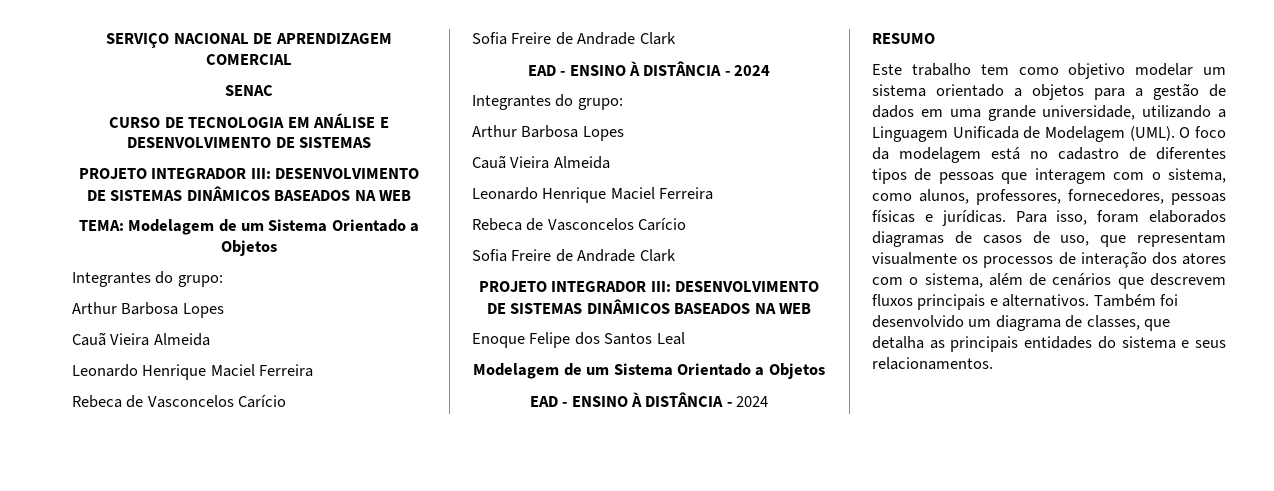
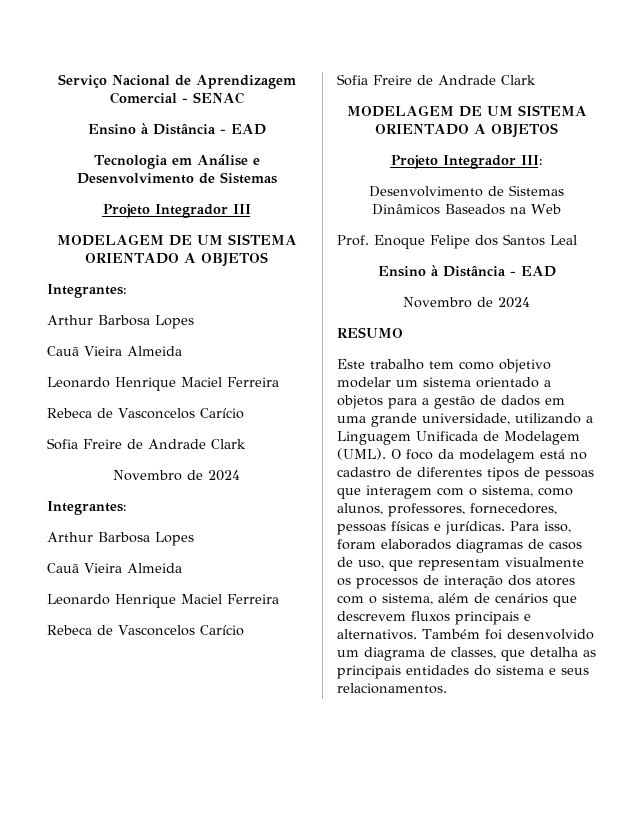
[106,33,392,48] [206,54,292,65] [225,85,273,96] [109,113,389,128] [127,137,371,148] [78,168,420,179] [86,186,412,201] [78,219,420,235] [221,240,277,256] [72,271,223,287] SERVIÇO NACIONAL DE APRENDIZAGEM COMERCIAL // SENAC // CURSO DE TECNOLOGIA EM ANÁLISE E DESENVOLVIMENTO DE SISTEMAS // PROJETO INTEGRADOR III: DESENVOLVIMENTO DE SISTEMAS DINÂMICOS BASEADOS NA WEB // TEMA: Modelagem de um Sistema Orientado a Objetos // Integrantes do grupo: -> [57,74,296,89] [109,92,244,104] [87,123,266,135] [93,154,260,169] [76,172,277,184] [102,204,251,218] [56,234,297,246] [85,252,268,267] [47,284,127,298] Serviço Nacional de Aprendizagem Comercial - SENAC // Ensino à Distância - EAD // Tecnologia em Análise e Desenvolvimento de Sistemas // Projeto Integrador III // MODELAGEM DE UM SISTEMA ORIENTADO A OBJETOS // Integrantes:
[527,61,771,76] [472,94,623,110] EAD - ENSINO À DISTÂNCIA - 2024 // Integrantes do grupo: -> [113,470,240,481] [47,501,127,515] Novembro de 2024 // Integrantes:
[478,281,820,292] [486,299,812,314] PROJETO INTEGRADOR III: DESENVOLVIMENTO DE SISTEMAS DINÂMICOS BASEADOS NA WEB // -> [346,105,587,117] [375,123,558,138] [390,155,543,169] [369,185,564,197] [372,204,562,215] [337,235,369,246] MODELAGEM DE UM SISTEMA ORIENTADO A OBJETOS // Projeto Integrador III: // Desenvolvimento de Sistemas Dinâmicos Baseados na Web // Prof.
[473,363,825,379] [529,392,732,407] Modelagem de um Sistema Orientado a Objetos // EAD - ENSINO À DISTÂNCIA - -> [377,265,556,277] [403,297,493,308] Ensino à Distância - EAD // Novembro de

